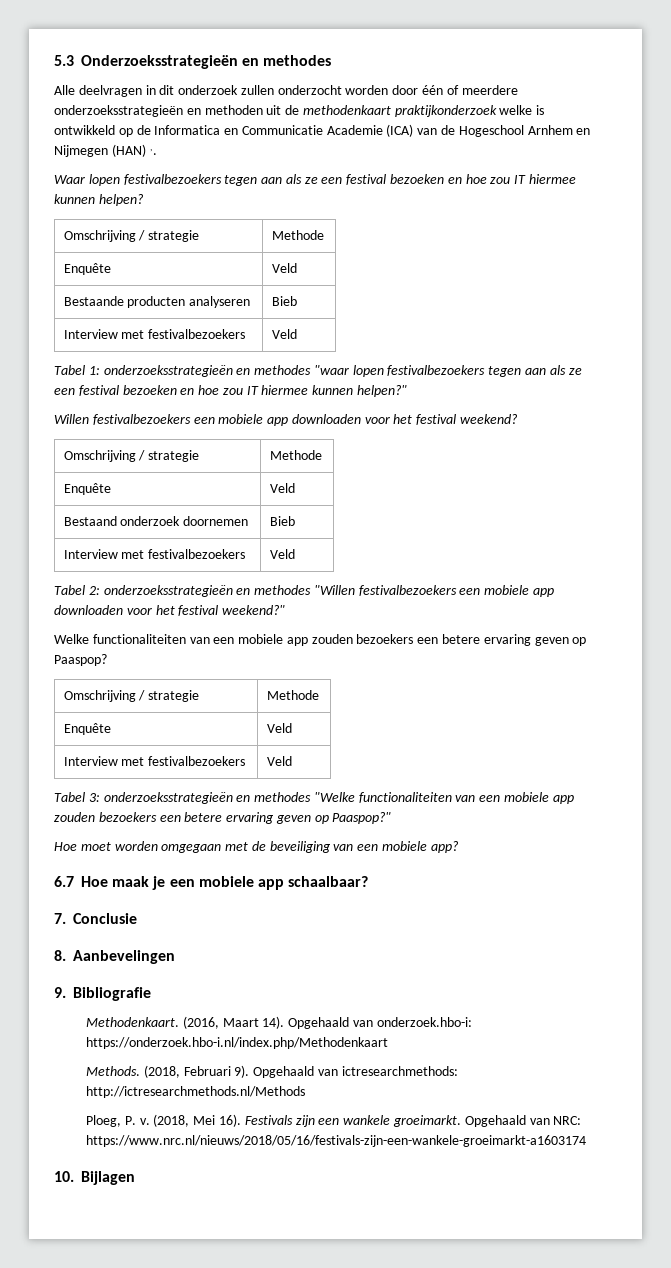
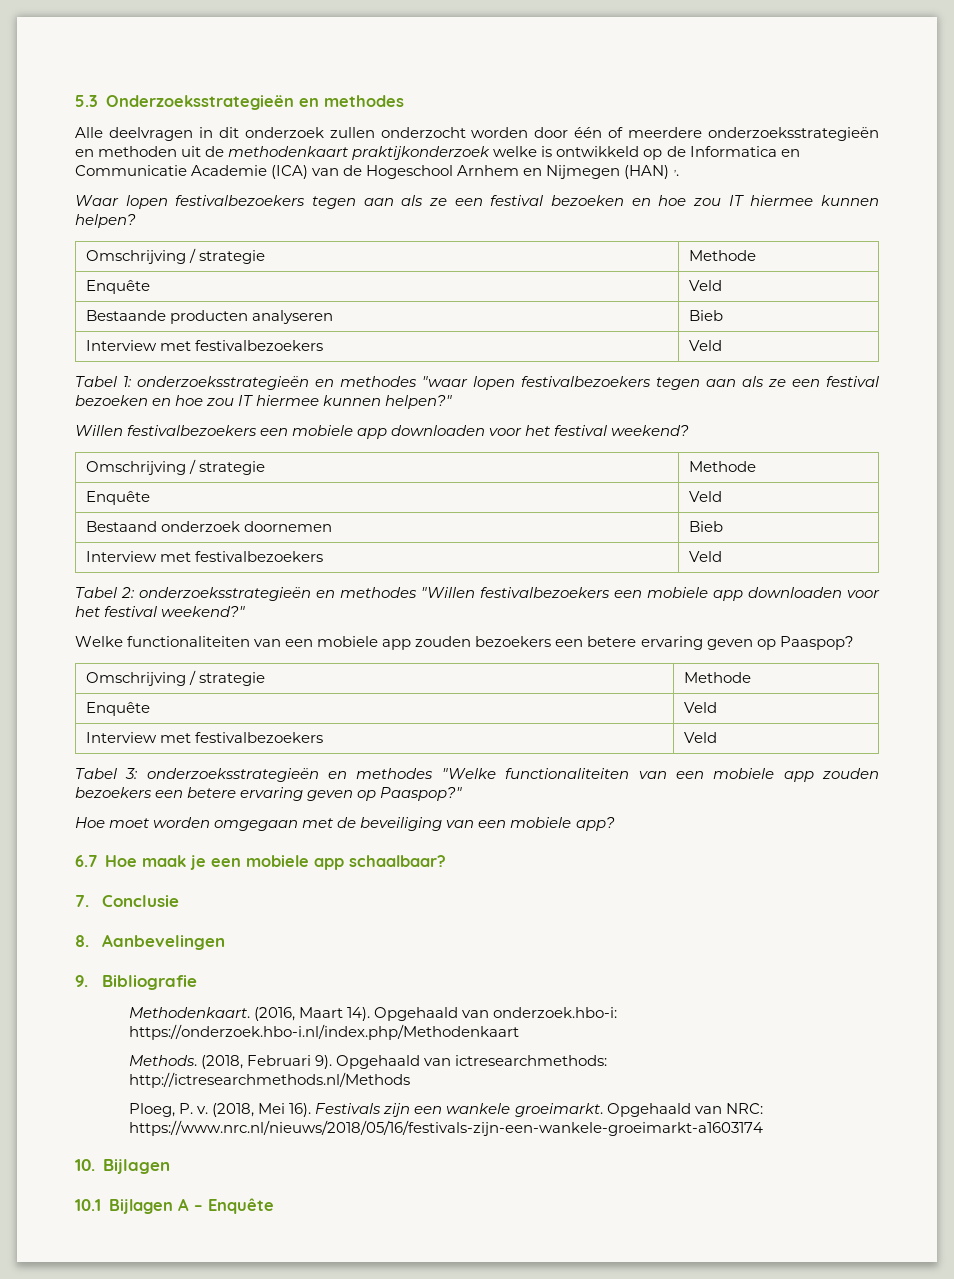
(135, 1178) none -> [75,1198,274,1214] // 10.1 Bijlagen A – Enquête

